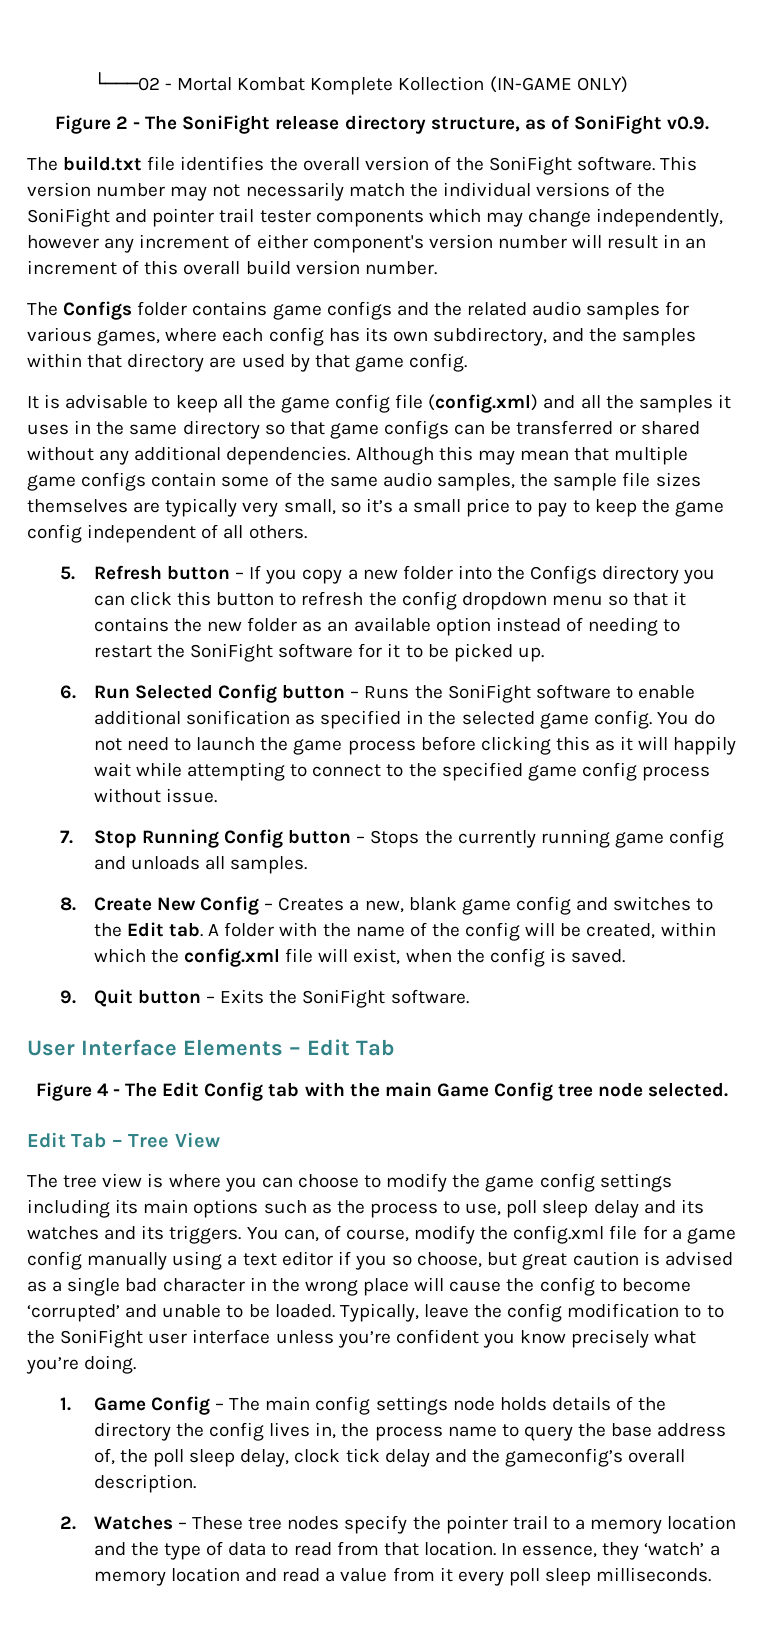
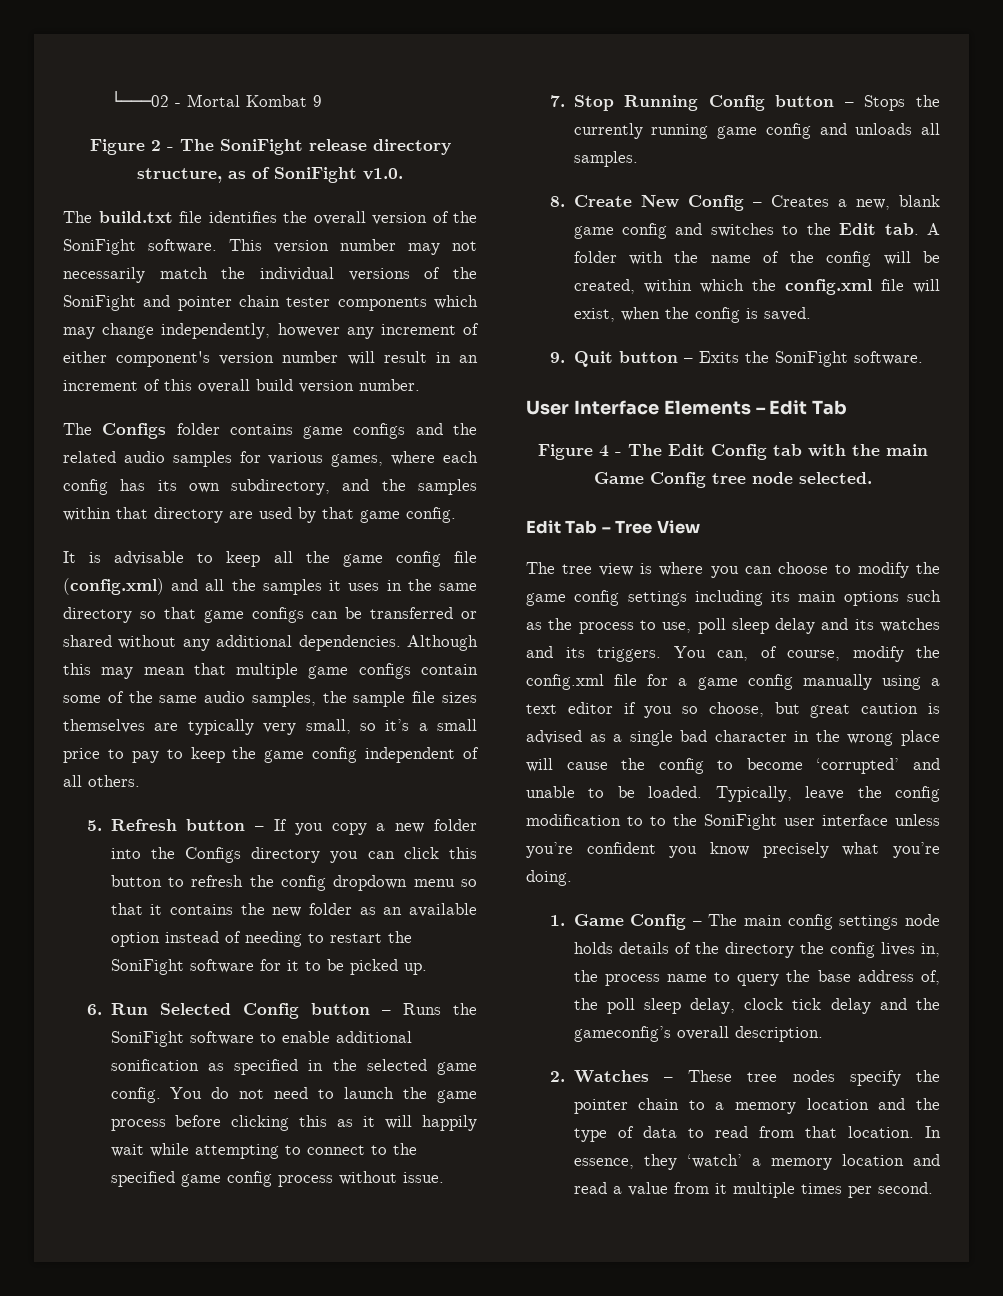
[310,76,628,95] Komplete Kollection (IN-GAME ONLY) -> [312,95,322,107] 9
[667,116,710,130] v0.9. -> [363,168,403,180] v1.0.
[219,208,255,223] trail -> [239,295,280,307] chain
[512,1515,548,1530] trail -> [638,1098,680,1110] chain
[457,1567,712,1586] every poll sleep milliseconds. -> [732,1182,933,1198] multiple times per second.

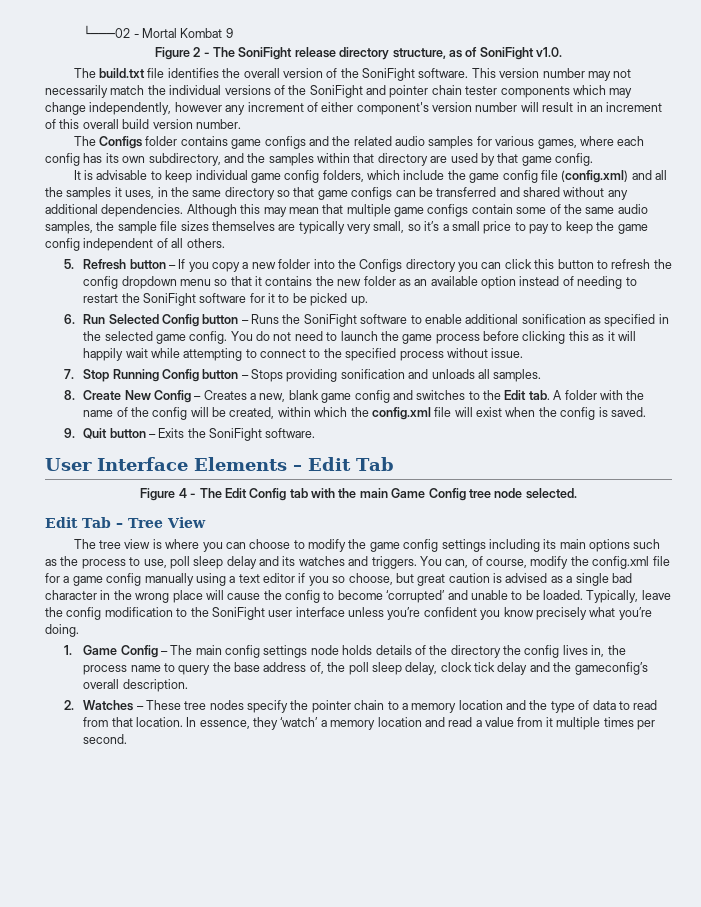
[273,551,293,563] all -> [195,170,445,183] individual game config folders, which include
[348,583,380,591] uses -> [125,190,155,199] uses,
[461,611,477,619] or -> [499,187,520,197] and
[180,1171,272,1187] game config -> (397, 354) none
[916,95,940,107] [573,123,811,139] the currently running game config -> [286,369,405,382] providing sonification
[573,308,615,322] exist, -> [476,407,503,417] exist
[565,647,585,658] its -> (369, 561) none
[650,816,666,826] to -> (188, 612) none

